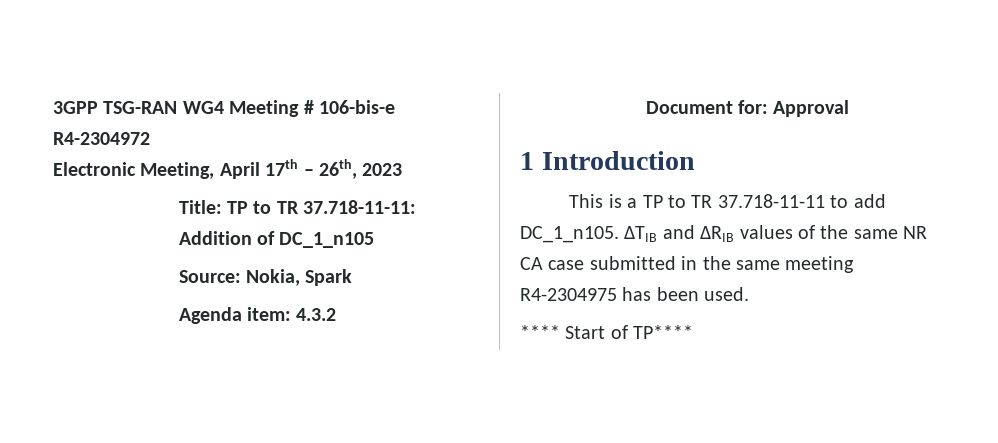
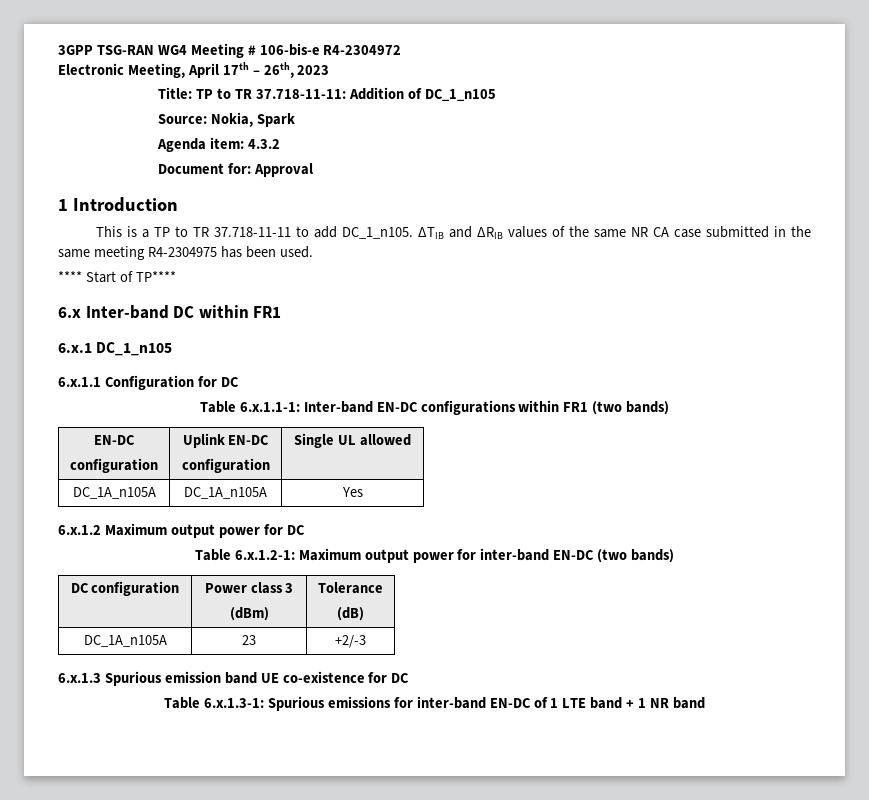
(694, 332) none -> [58,305,282,319] [58,342,173,356] [58,375,239,390] [199,400,670,415] [94,435,135,445] [70,458,158,473] [182,433,270,448] [181,458,270,473] [294,433,411,448] [72,487,156,499] [184,487,267,499] [341,487,363,497] [58,523,305,538] [194,548,675,563] [70,581,180,596] [204,582,294,594] [229,607,269,621] [318,582,383,594] [337,607,364,621] [83,635,167,647] [242,635,256,645] [335,635,366,648] [58,671,410,686] [164,696,705,711] // 6.x Inter-band DC within FR1 // 6.x.1 DC_1_n105 // 6.x.1.1 Configuration for DC // Table 6.x.1.1-1: Inter-band EN-DC configurations within FR1 (two bands) // EN-DC // configuration | Uplink EN-DC // configuration | Single UL allowed // DC_1A_n105A | DC_1A_n105A | Yes // 6.x.1.2 Maximum output power for DC // Table 6.x.1.2-1: Maximum output power for inter-band EN-DC (two bands) // DC configuration | Power class 3 // (dBm) | Tolerance // (dB) // DC_1A_n105A | 23 | +2/-3 // 6.x.1.3 Spurious emission band UE co-existence for DC // Table 6.x.1.3-1: Spurious emissions for inter-band EN-DC of 1 LTE band + 1 NR band

